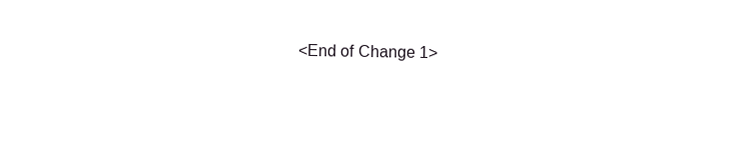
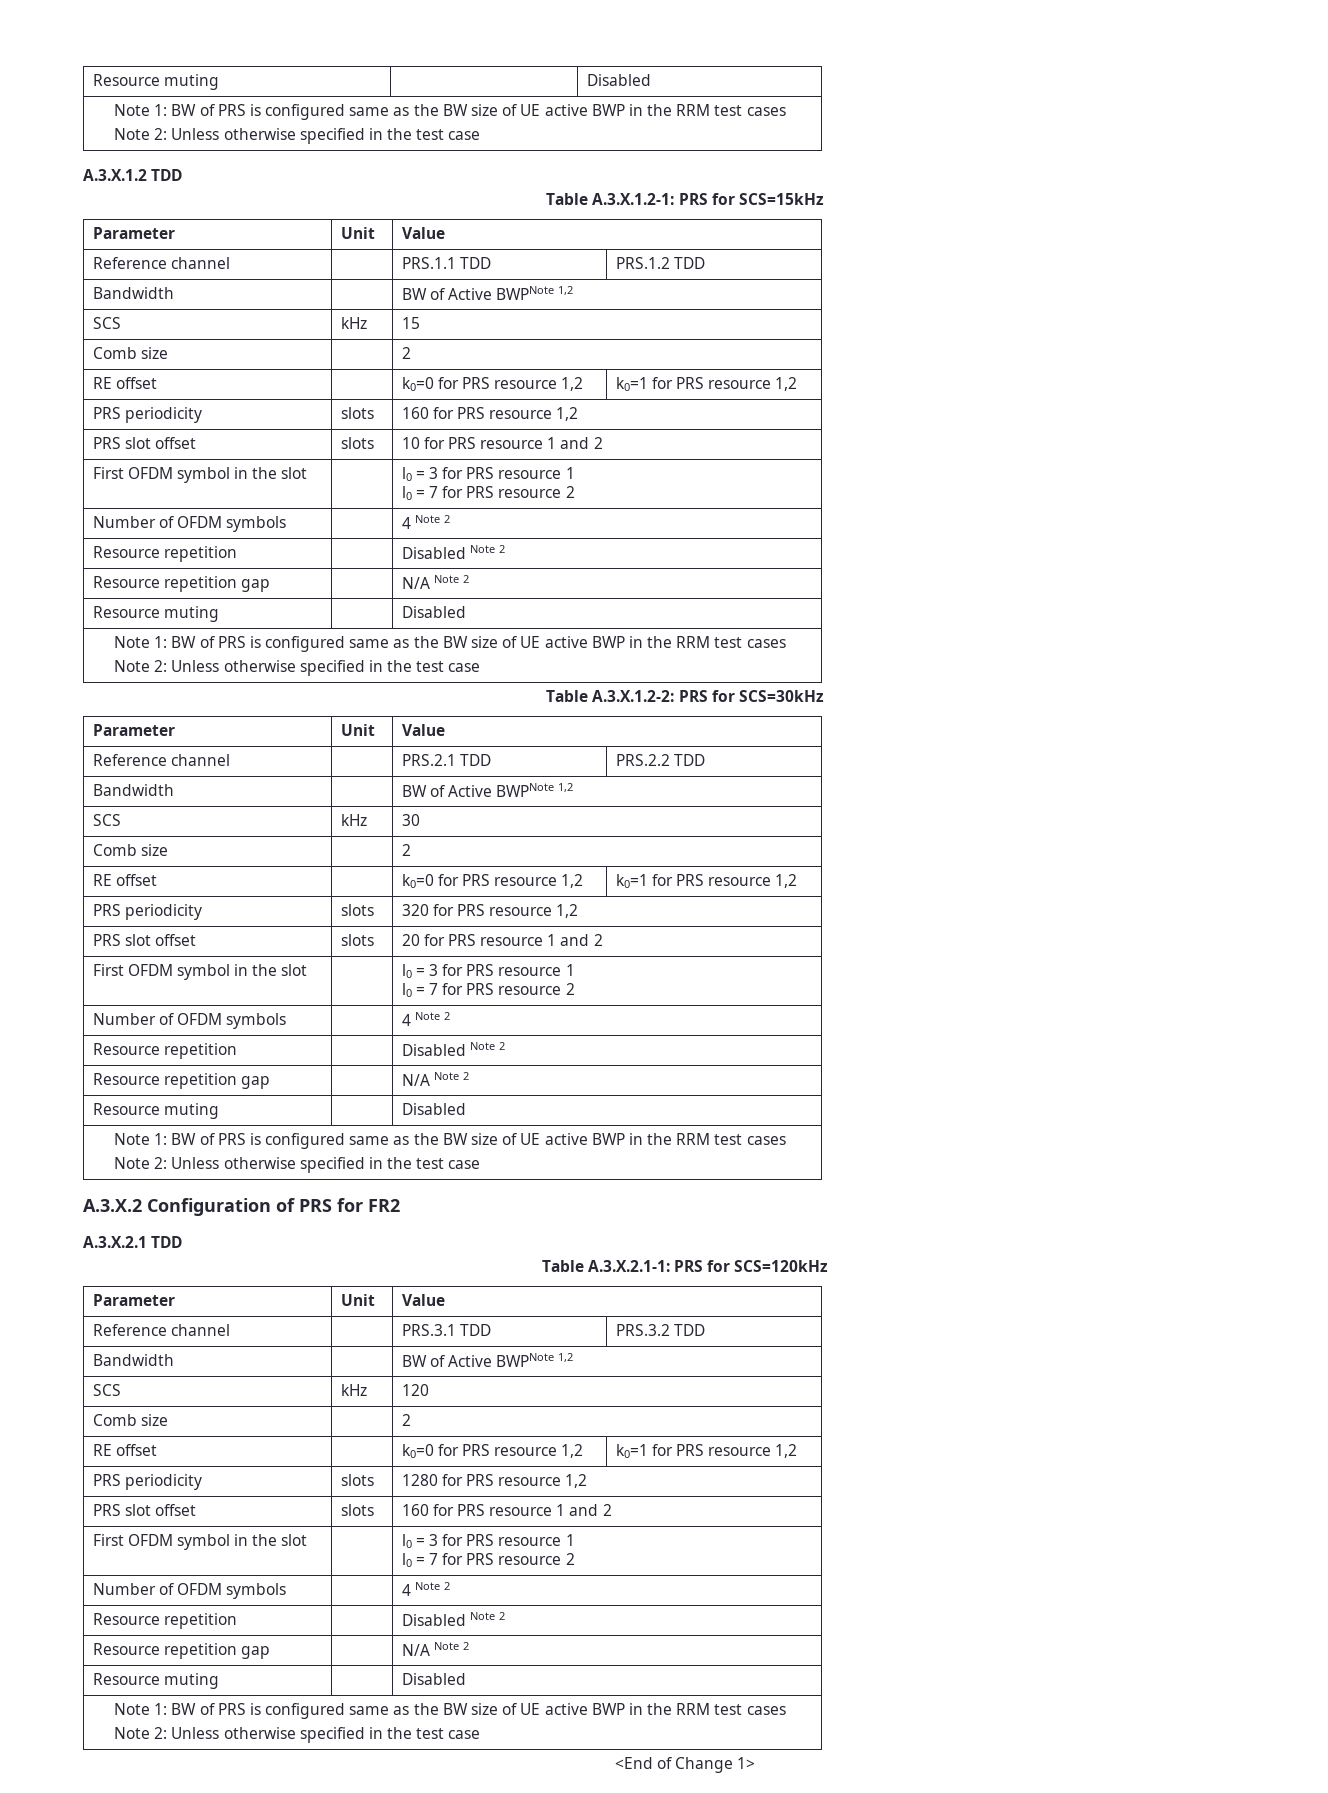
(298, 50) none -> [92,74,219,90] [586,74,651,86] [113,104,786,120] [113,128,481,144] [83,169,183,181] [546,193,824,205] [92,227,175,239] [340,227,375,239] [401,227,445,239] [92,257,230,269] [401,257,491,269] [615,257,705,269] [92,287,174,299] [401,286,574,300] [92,317,121,329] [340,317,367,329] [401,317,420,329] [92,347,168,359] [401,347,411,359] [92,377,157,389] [401,377,584,391] [615,377,798,391] [92,407,202,423] [340,407,374,419] [401,407,579,421] [92,437,196,449] [340,437,374,449] [401,437,603,449] [92,467,308,483] [401,467,575,481] [401,486,575,500] [92,516,287,532] [401,515,450,529] [92,546,237,562] [401,545,505,559] [92,576,270,592] [401,575,469,589] [92,606,219,622] [401,606,466,618] [113,636,786,652] [113,660,481,676] [546,690,824,702] [92,724,175,736] [340,724,375,736] [401,724,445,736] [92,754,230,766] [401,754,491,766] [615,754,705,766] [92,784,174,796] [401,783,574,797] [92,814,121,826] [340,814,367,826] [401,814,420,826] [92,844,168,856] [401,844,411,856] [92,874,157,886] [401,874,584,888] [615,874,798,888] [92,904,202,920] [340,904,374,916] [401,904,579,918] [92,934,196,946] [340,934,374,946] [401,934,603,946] [92,964,308,980] [401,964,575,978] [401,983,575,997] [92,1013,287,1029] [401,1012,450,1026] [92,1043,237,1059] [401,1042,505,1056] [92,1073,270,1089] [401,1072,469,1086] [92,1103,219,1119] [401,1103,466,1115] [113,1133,786,1149] [113,1157,481,1173] [83,1198,400,1216] [83,1236,183,1248] [541,1260,829,1272] [92,1294,175,1306] [340,1294,375,1306] [401,1294,445,1306] [92,1324,230,1336] [401,1324,491,1336] [615,1324,705,1336] [92,1354,174,1366] [401,1353,574,1367] [92,1384,121,1396] [340,1384,367,1396] [401,1384,429,1396] [92,1414,168,1426] [401,1414,411,1426] [92,1444,157,1456] [401,1444,584,1458] [615,1444,798,1458] [92,1474,202,1490] [340,1474,374,1486] [401,1474,588,1488] [92,1504,196,1516] [340,1504,374,1516] [401,1504,612,1516] [92,1534,308,1550] [401,1534,575,1548] [401,1553,575,1567] [92,1583,287,1599] [401,1582,450,1596] [92,1613,237,1629] [401,1612,505,1626] [92,1643,270,1659] [401,1642,469,1656] [92,1673,219,1689] [401,1673,466,1685] [113,1703,786,1719] [113,1727,481,1743] Resource muting | | Disabled // Note 1: BW of PRS is configured same as the BW size of UE active BWP in the RRM test cases // Note 2: Unless otherwise specified in the test case // A.3.X.1.2 TDD // Table A.3.X.1.2-1: PRS for SCS=15kHz // Parameter | Unit | Value // Reference channel | | PRS.1.1 TDD | PRS.1.2 TDD // Bandwidth | | BW of Active BWPNote 1,2 // SCS | kHz | 15 // Comb size | | 2 // RE offset | | k0=0 for PRS resource 1,2 | k0=1 for PRS resource 1,2 // PRS periodicity | slots | 160 for PRS resource 1,2 // PRS slot offset | slots | 10 for PRS resource 1 and 2 // First OFDM symbol in the slot | | l0 = 3 for PRS resource 1 // l0 = 7 for PRS resource 2 // Number of OFDM symbols | | 4 Note 2 // Resource repetition | | Disabled Note 2 // Resource repetition gap | | N/A Note 2 // Resource muting | | Disabled // Note 1: BW of PRS is configured same as the BW size of UE active BWP in the RRM test cases // Note 2: Unless otherwise specified in the test case // Table A.3.X.1.2-2: PRS for SCS=30kHz // Parameter | Unit | Value // Reference channel | | PRS.2.1 TDD | PRS.2.2 TDD // Bandwidth | | BW of Active BWPNote 1,2 // SCS | kHz | 30 // Comb size | | 2 // RE offset | | k0=0 for PRS resource 1,2 | k0=1 for PRS resource 1,2 // PRS periodicity | slots | 320 for PRS resource 1,2 // PRS slot offset | slots | 20 for PRS resource 1 and 2 // First OFDM symbol in the slot | | l0 = 3 for PRS resource 1 // l0 = 7 for PRS resource 2 // Number of OFDM symbols | | 4 Note 2 // Resource repetition | | Disabled Note 2 // Resource repetition gap | | N/A Note 2 // Resource muting | | Disabled // Note 1: BW of PRS is configured same as the BW size of UE active BWP in the RRM test cases // Note 2: Unless otherwise specified in the test case // A.3.X.2 Configuration of PRS for FR2 // A.3.X.2.1 TDD // Table A.3.X.2.1-1: PRS for SCS=120kHz // Parameter | Unit | Value // Reference channel | | PRS.3.1 TDD | PRS.3.2 TDD // Bandwidth | | BW of Active BWPNote 1,2 // SCS | kHz | 120 // Comb size | | 2 // RE offset | | k0=0 for PRS resource 1,2 | k0=1 for PRS resource 1,2 // PRS periodicity | slots | 1280 for PRS resource 1,2 // PRS slot offset | slots | 160 for PRS resource 1 and 2 // First OFDM symbol in the slot | | l0 = 3 for PRS resource 1 // l0 = 7 for PRS resource 2 // Number of OFDM symbols | | 4 Note 2 // Resource repetition | | Disabled Note 2 // Resource repetition gap | | N/A Note 2 // Resource muting | | Disabled // Note 1: BW of PRS is configured same as the BW size of UE active BWP in the RRM test cases // Note 2: Unless otherwise specified in the test case //

